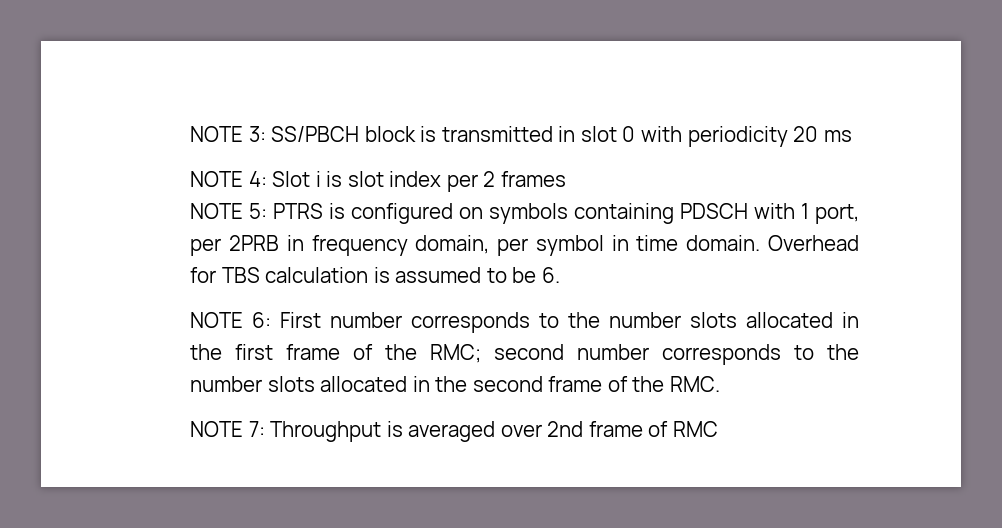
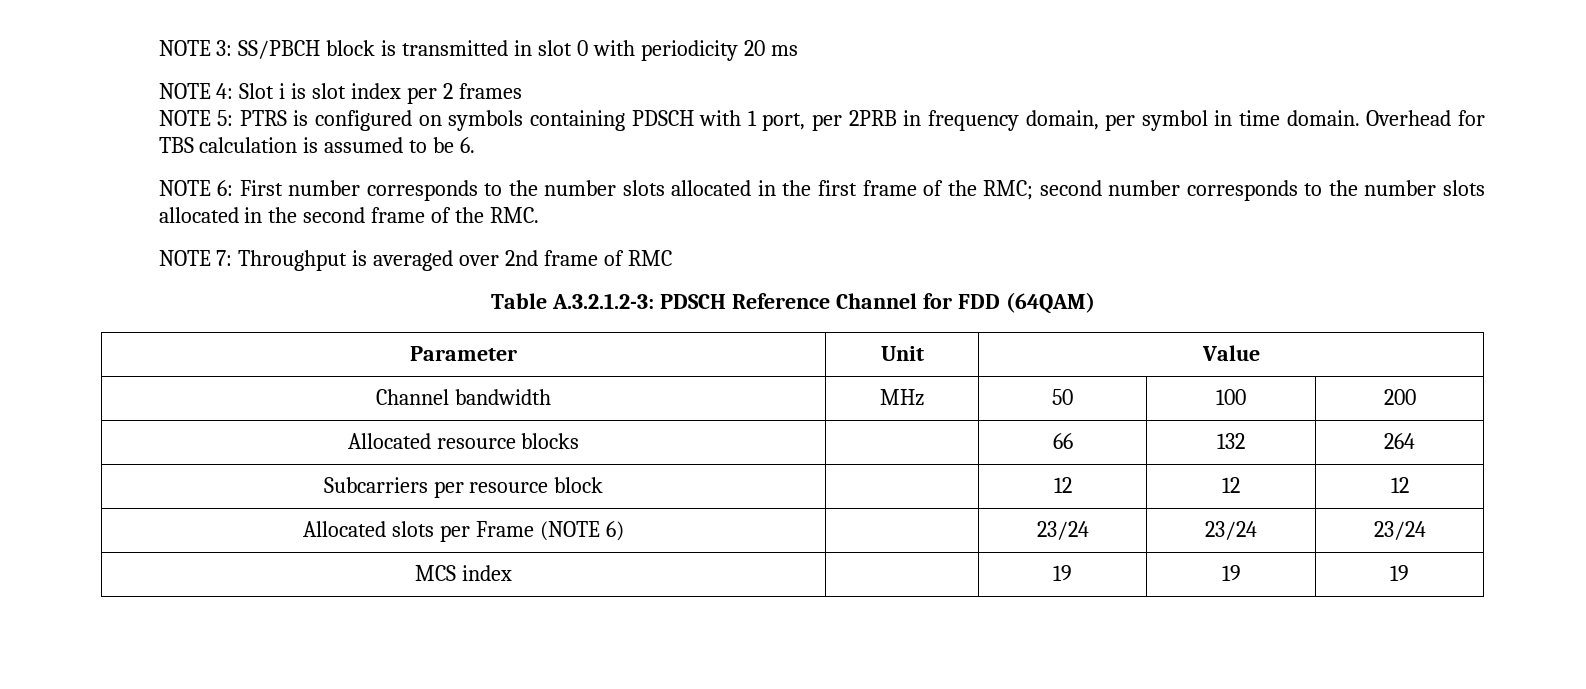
(718, 429) none -> [491,292,1095,314] [410,346,517,361] [880,346,924,361] [1201,345,1260,361] [376,389,551,405] [880,389,924,406] [1052,389,1073,405] [1216,389,1246,405] [1383,389,1416,405] [347,433,580,449] [1052,433,1073,449] [1217,433,1245,449] [1384,433,1415,449] [323,477,604,498] [1053,477,1072,493] [1222,477,1240,493] [1390,477,1409,493] [303,521,624,542] [1036,521,1089,540] [1205,521,1257,540] [1373,521,1426,540] [415,565,512,581] [1053,565,1072,581] [1221,565,1241,581] [1390,565,1409,581] // Table A.3.2.1.2-3: PDSCH Reference Channel for FDD (64QAM) // Parameter | Unit | Value // Channel bandwidth | MHz | 50 | 100 | 200 // Allocated resource blocks | | 66 | 132 | 264 // Subcarriers per resource block | | 12 | 12 | 12 // Allocated slots per Frame (NOTE 6) | | 23/24 | 23/24 | 23/24 // MCS index | | 19 | 19 | 19

